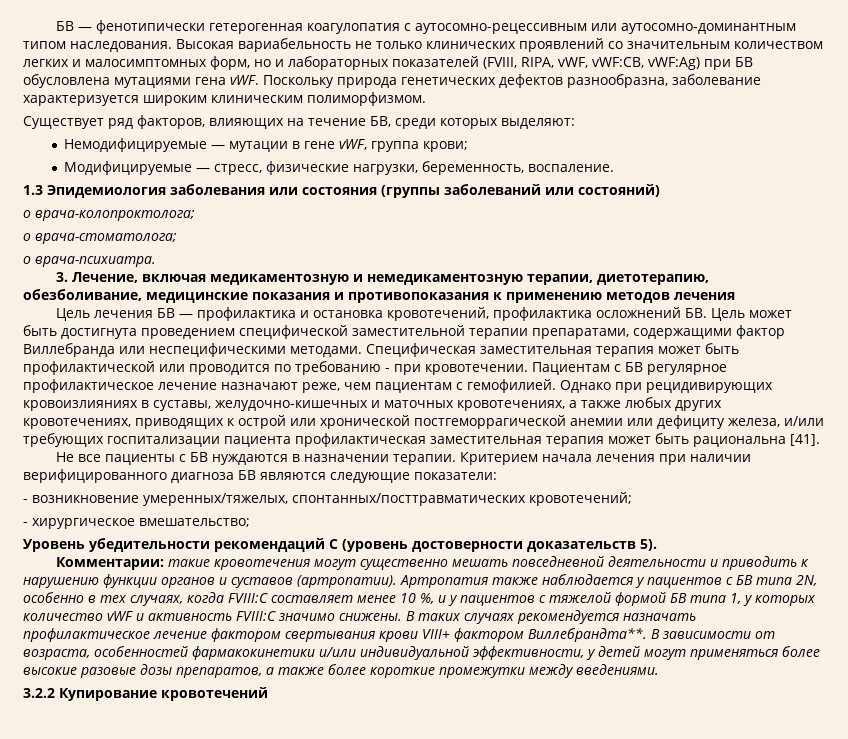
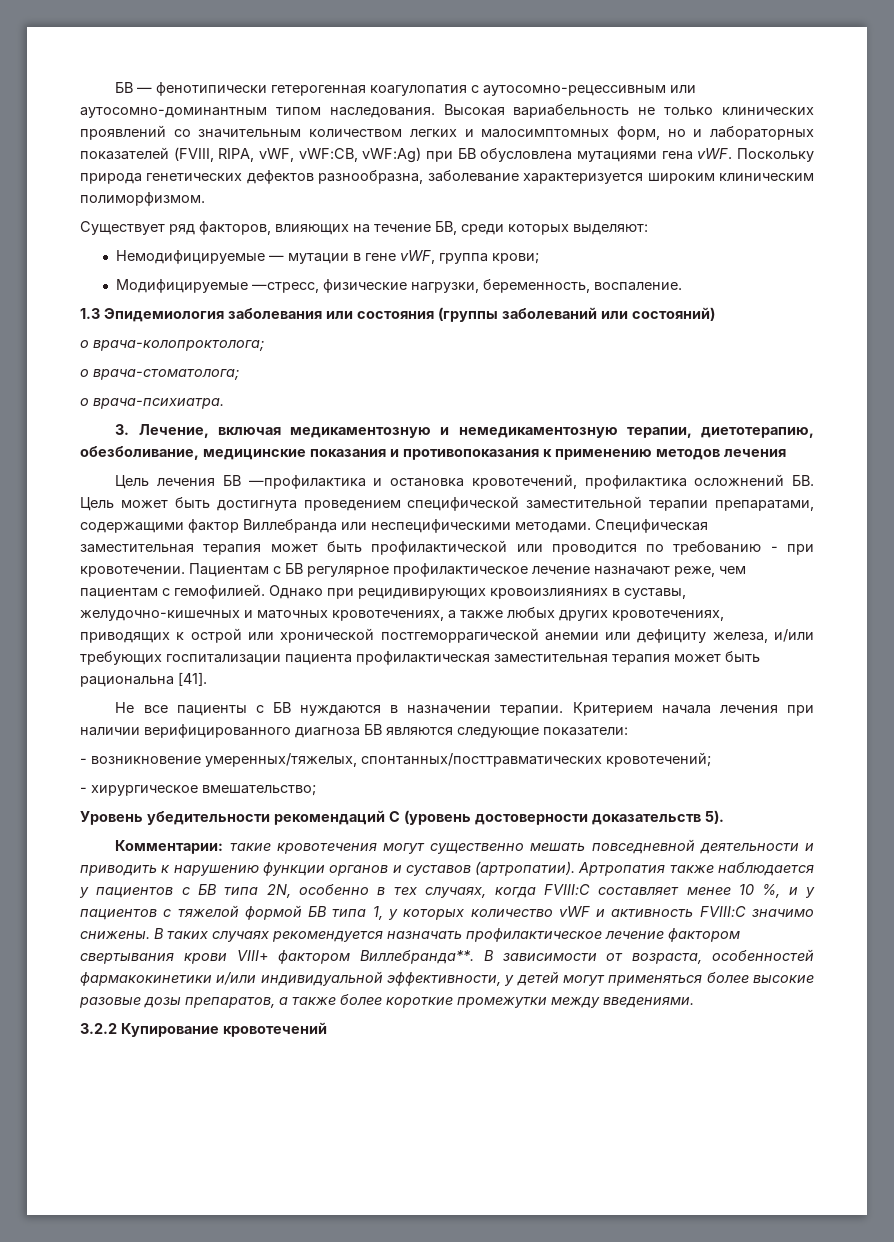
[196,164,263,175] — стресс, -> [251,282,319,293] —стресс,
[179,307,297,321] — профилактика -> [248,475,366,489] —профилактика
[528,628,647,642] Виллебрандта**. -> [360,950,475,964] Виллебранда**.

